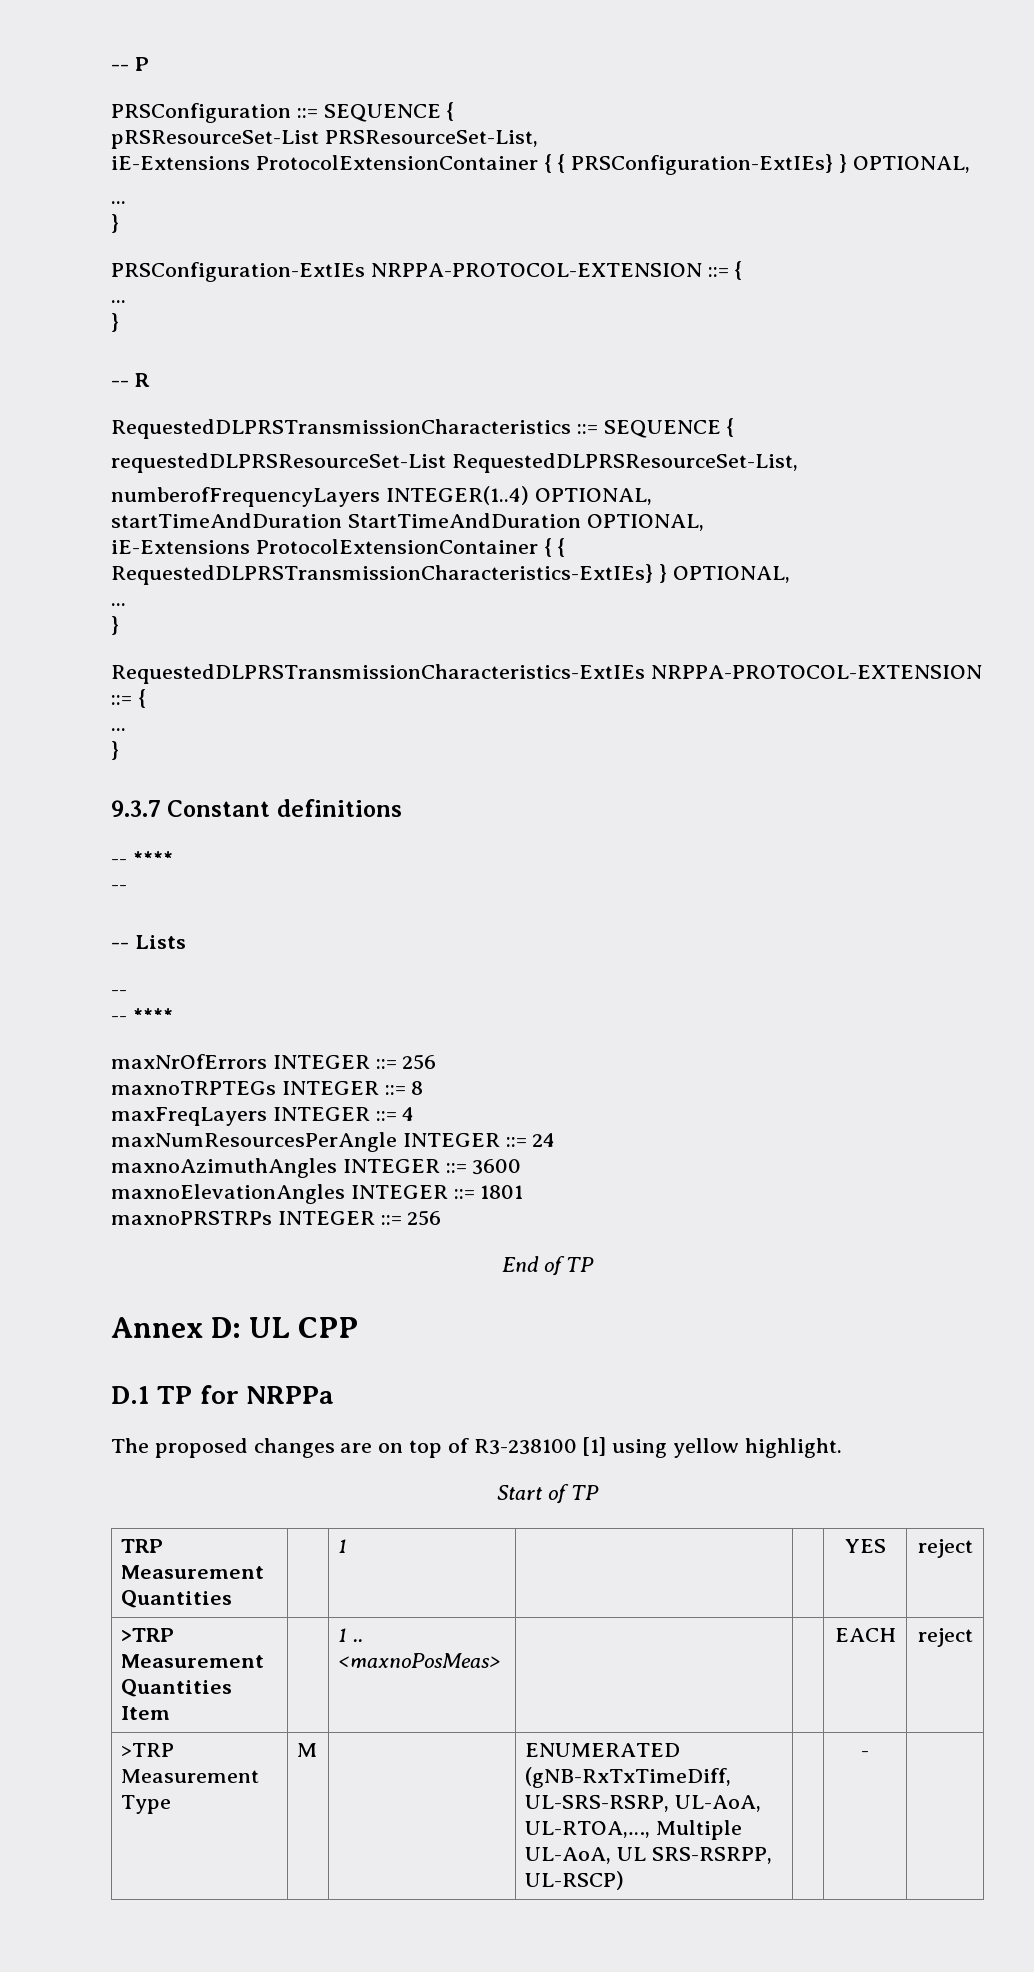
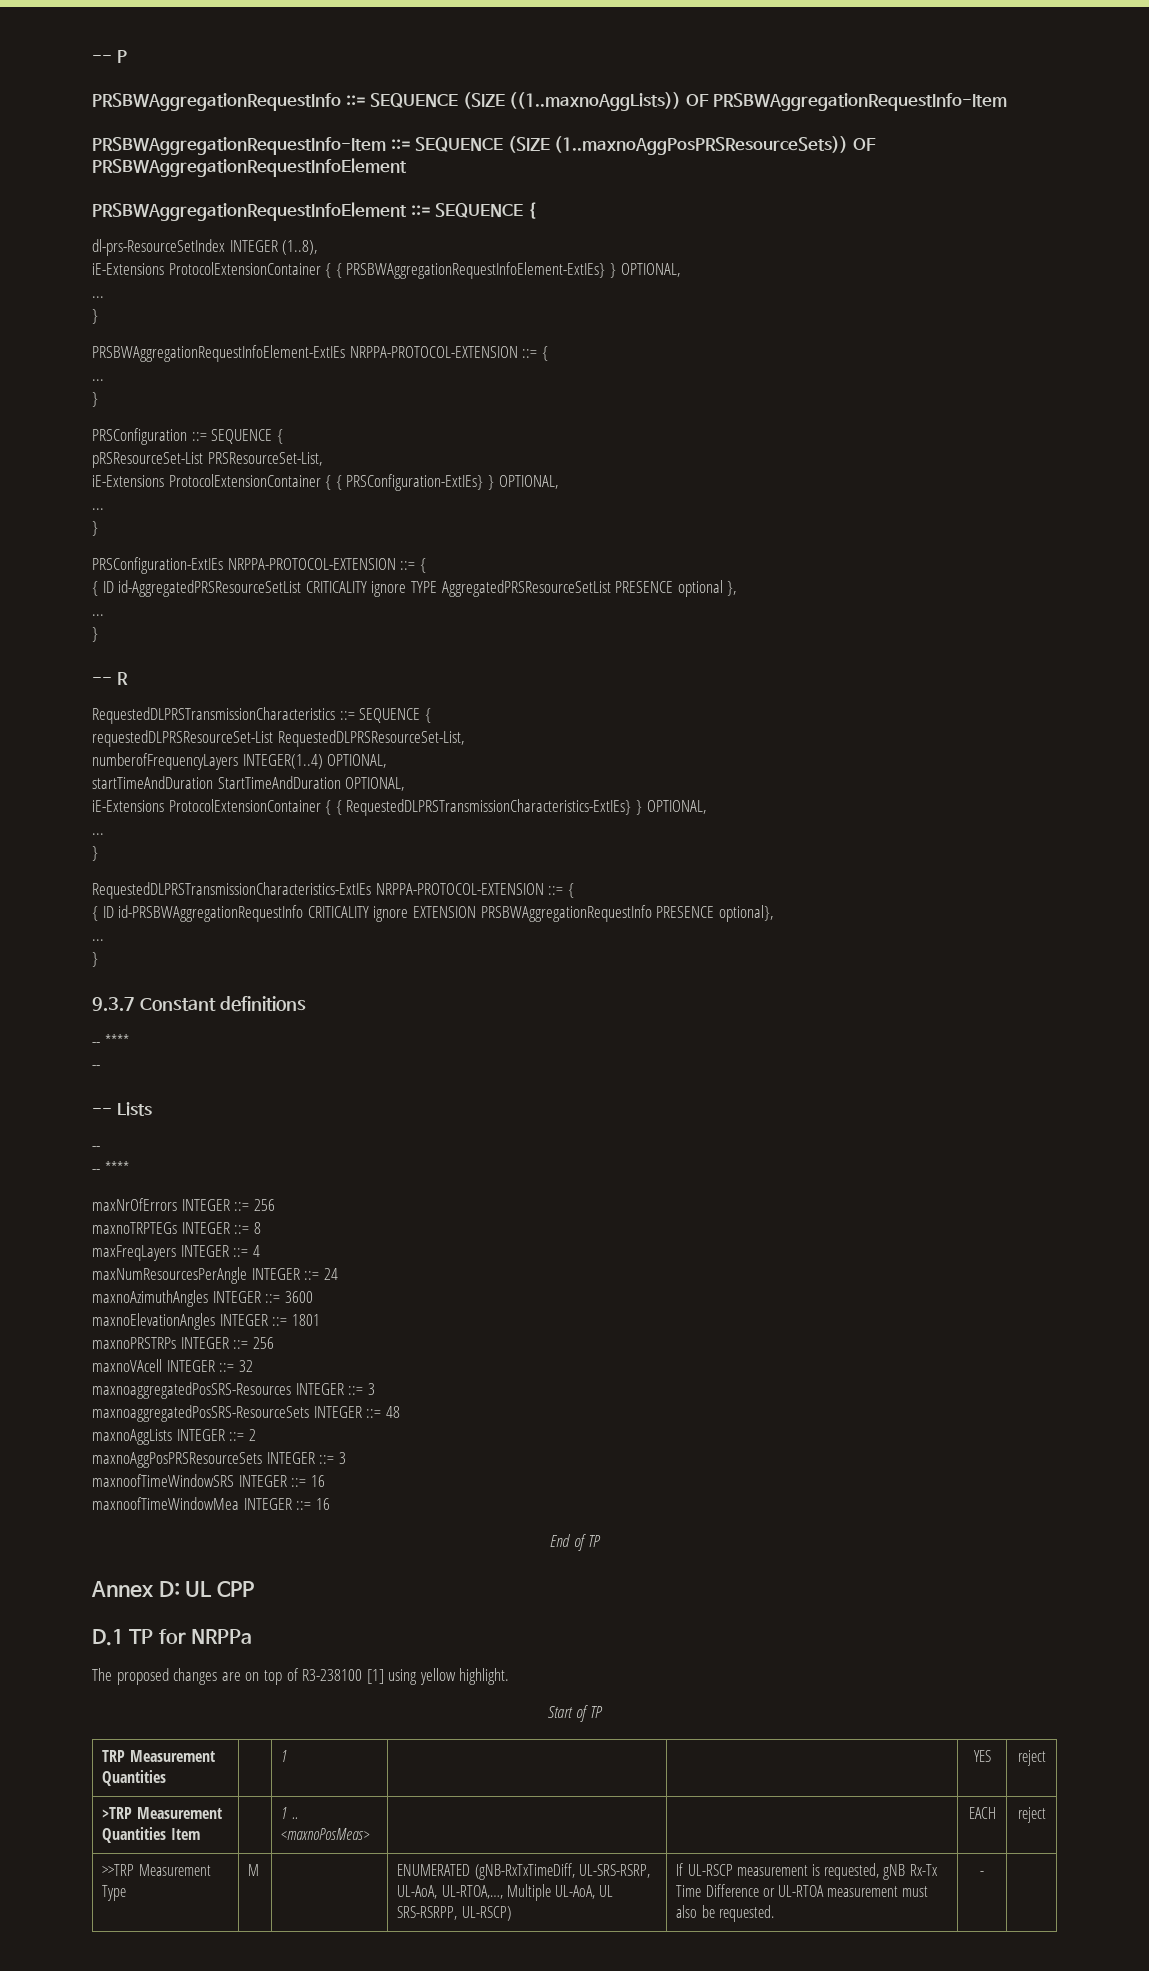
(149, 64) none -> [92,92,1007,111] [92,136,876,155] [92,158,407,177] [92,202,536,221] [92,239,319,256] [92,262,681,279] [92,296,104,298] [92,309,98,324] [92,345,548,362] [92,379,104,381] [92,392,98,407] // PRSBWAggregationRequestInfo ::= SEQUENCE (SIZE ((1..maxnoAggLists)) OF PRSBWAggregationRequestInfo-Item // PRSBWAggregationRequestInfo-Item ::= SEQUENCE (SIZE (1..maxnoAggPosPRSResourceSets)) OF PRSBWAggregationRequestInfoElement // PRSBWAggregationRequestInfoElement ::= SEQUENCE { // dl-prs-ResourceSetIndex INTEGER (1..8), // iE-Extensions ProtocolExtensionContainer { { PRSBWAggregationRequestInfoElement-ExtIEs} } OPTIONAL, // ... // } // PRSBWAggregationRequestInfoElement-ExtIEs NRPPA-PROTOCOL-EXTENSION ::= { // ... // }
(743, 270) none -> [92,580,738,597] // { ID id-AggregatedPRSResourceSetList CRITICALITY ignore TYPE AggregatedPRSResourceSetList PRESENCE optional },
(146, 698) none -> [92,905,774,922] // { ID id-PRSBWAggregationRequestInfo CRITICALITY ignore EXTENSION PRSBWAggregationRequestInfo PRESENCE optional},
(442, 1218) none -> [92,1359,253,1372] [92,1382,375,1399] [92,1405,400,1422] [92,1429,256,1445] [92,1452,346,1468] [92,1474,325,1487] [92,1497,330,1510] // maxnoVAcell INTEGER ::= 32 // maxnoaggregatedPosSRS-Resources INTEGER ::= 3 // maxnoaggregatedPosSRS-ResourceSets INTEGER ::= 48 // maxnoAggLists INTEGER ::= 2 // maxnoAggPosPRSResourceSets INTEGER ::= 3 // maxnoofTimeWindowSRS INTEGER ::= 16 // maxnoofTimeWindowMea INTEGER ::= 16
[121,1743,175,1757] >TRP -> [102,1864,135,1876] >>TRP
(625, 1880) none -> [676,1863,938,1880] [676,1884,929,1897] [676,1905,774,1922] If UL-RSCP measurement is requested, gNB Rx-Tx Time Difference or UL-RTOA measurement must also be requested.

